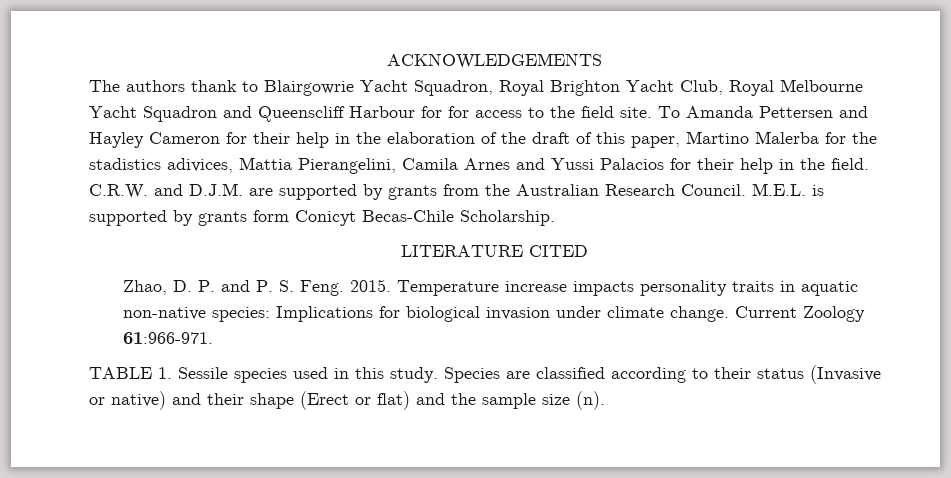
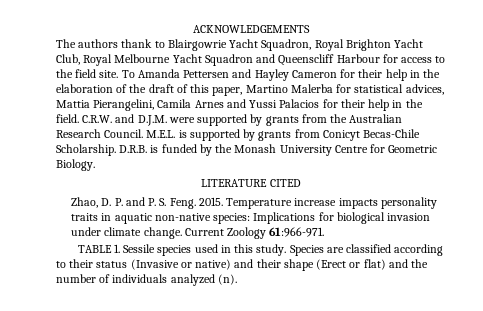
[448,106,469,118] for -> (398, 58) none
[852,132,877,144] [89,158,233,173] the stadistics adivices, -> [354,84,444,95] statistical advices,
[249,188,273,196] are -> [168,117,195,123] were
[253,210,289,222] form -> [294,129,320,138] from
(555, 218) none -> [119,144,438,156] [56,159,95,171] D.R.B. is funded by the Monash University Centre for Geometric Biology.
[482,393,570,409] sample size -> [56,274,215,286] number of individuals analyzed

